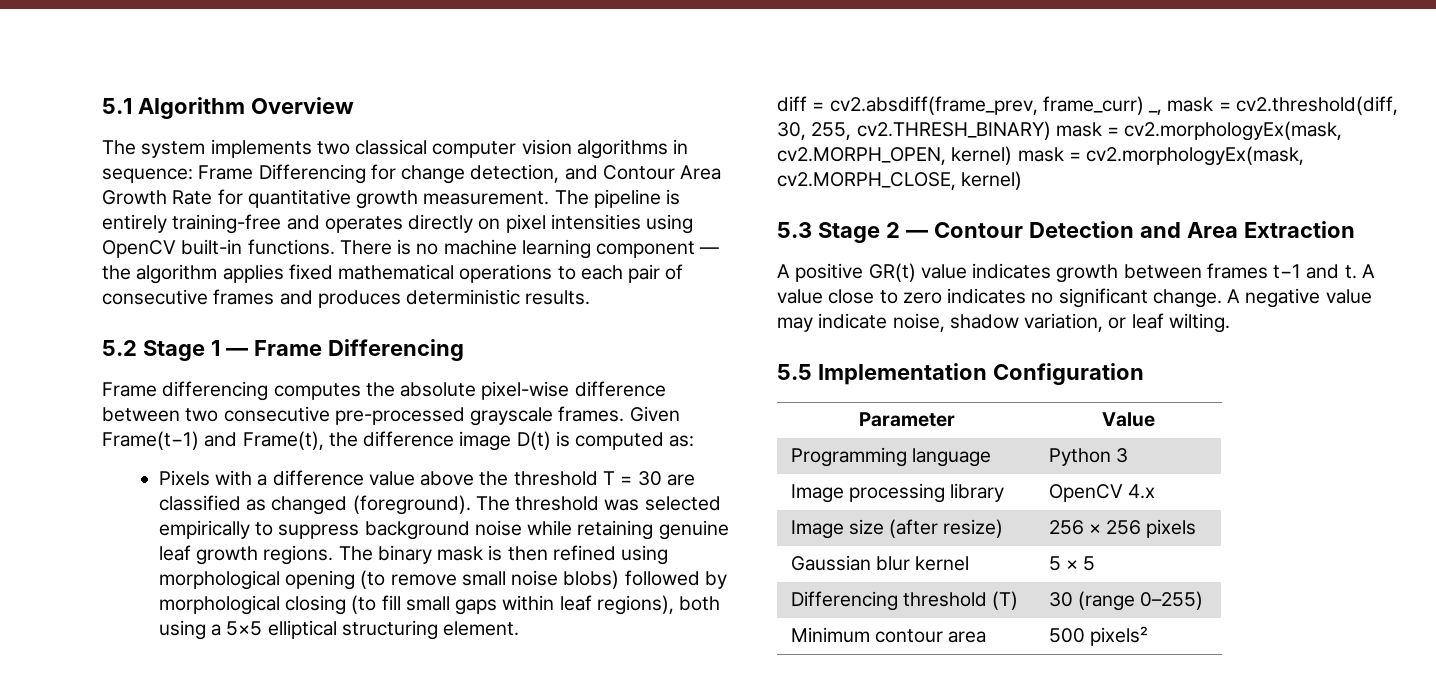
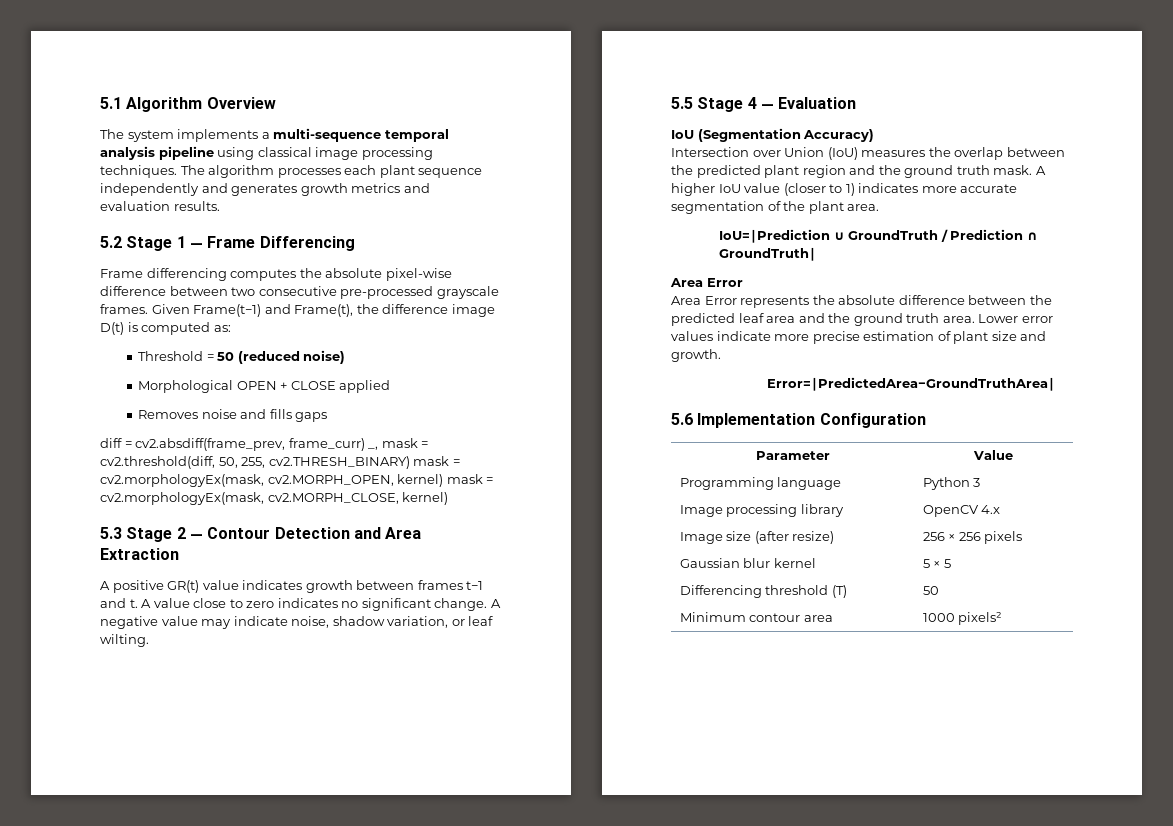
[316,139,689,159] [102,164,722,184] [102,189,681,209] [102,214,694,234] [102,239,720,259] [102,264,684,284] [102,289,521,308] two classical computer vision algorithms in sequence: Frame Differencing for change detection, and Contour Area Growth Rate for quantitative growth measurement. The pipeline is entirely training-free and operates directly on pixel intensities using OpenCV built-in functions. There is no machine learning component — the algorithm applies fixed mathematical operations to each pair of consecutive frames and produces deterministic -> [261,128,449,142] [100,146,433,160] [100,165,483,178] [100,183,430,196] [100,201,170,211] a multi-sequence temporal analysis pipeline using classical image processing techniques. The algorithm processes each plant sequence independently and generates growth metrics and evaluation
[158,470,695,486] [158,495,721,515] [158,520,729,540] [158,545,669,565] [158,570,728,590] [158,595,721,615] [158,620,520,640] Pixels with a difference value above the threshold T = 30 are classified as changed (foreground). The threshold was selected empirically to suppress background noise while retaining genuine leaf growth regions. The binary mask is then refined using morphological opening (to remove small noise blobs) followed by morphological closing (to fill small gaps within leaf regions), both using a 5×5 elliptical structuring element. -> [138,350,346,364] [138,380,391,393] [138,409,328,422] Threshold = 50 (reduced noise) // Morphological OPEN + CLOSE applied // Removes noise and fills gaps
[777,122,806,140] 30, -> [218,457,238,468] 50,
(812, 372) none -> [697,97,857,112] [671,128,875,142] [671,147,1065,160] [671,165,1046,178] [671,183,1018,196] [671,201,880,214] [719,229,1038,243] [719,247,817,261] [670,278,743,287] [671,295,1052,308] [671,313,1053,326] [671,331,1047,344] [671,349,721,362] [767,377,1056,391] [671,413,693,425] Stage 4 — Evaluation // IoU (Segmentation Accuracy) // Intersection over Union (IoU) measures the overlap between the predicted plant region and the ground truth mask. A higher IoU value (closer to 1) indicates more accurate segmentation of the plant area. // IoU=∣Prediction ∪ GroundTruth / Prediction ∩ GroundTruth∣ // Area Error // Area Error represents the absolute difference between the predicted leaf area and the ground truth area. Lower error values indicate more precise estimation of plant size and growth. // Error=∣PredictedArea−GroundTruthArea∣ // 5.6
[1048,591,1204,611] 30 (range 0–255) -> [922,586,939,595] 50
[1048,628,1085,643] 500 -> [922,613,955,622] 1000

